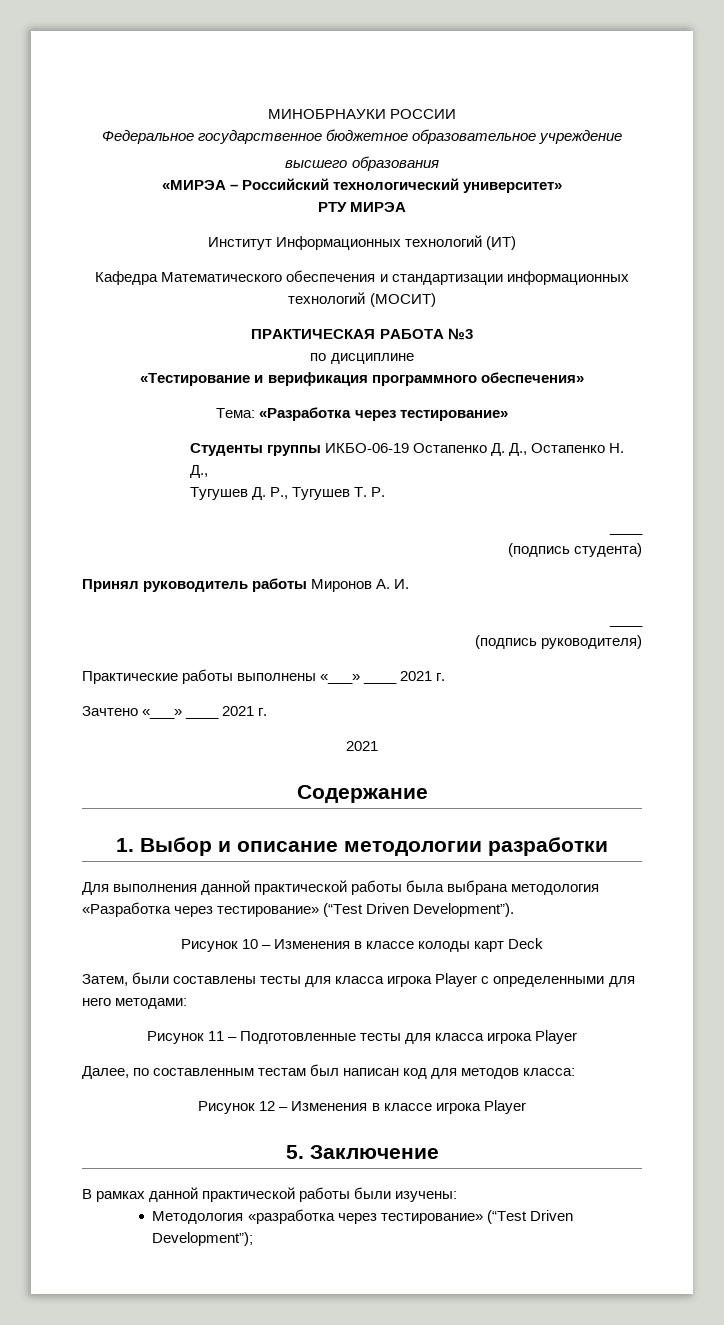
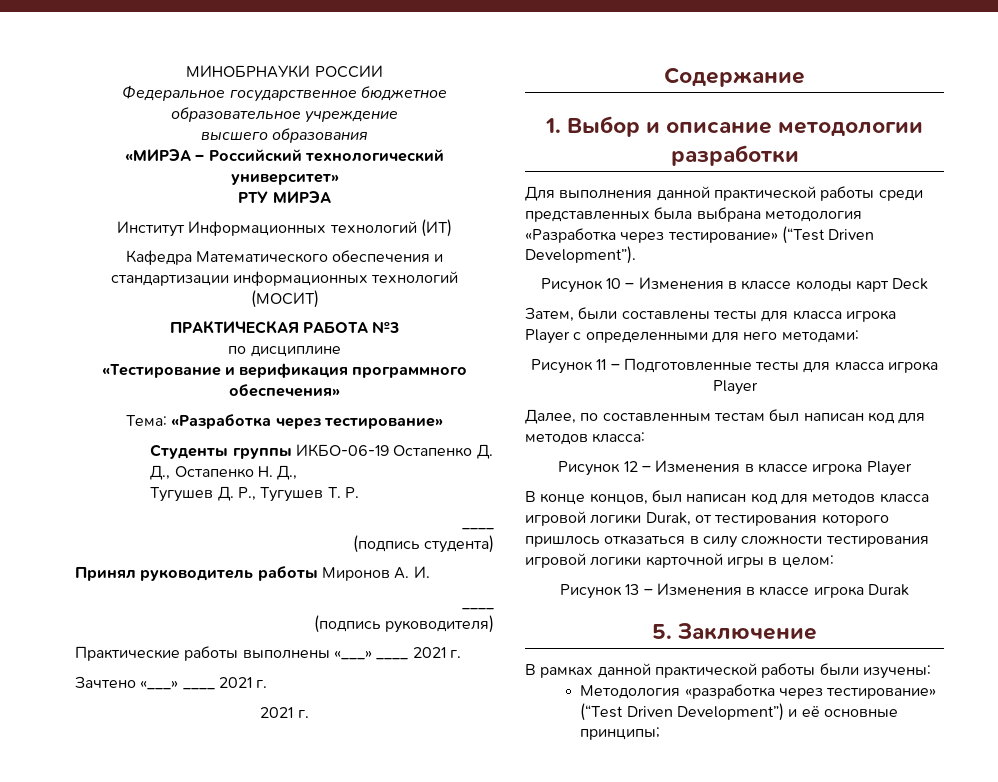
(378, 746) none -> [297,710,309,718] г.
(403, 887) none -> [878,190,923,201] [525,211,650,222] среди представленных
(526, 1107) none -> [525,490,929,505] [525,511,889,526] [525,535,929,548] [525,553,834,568] [559,583,910,599] // В конце концов, был написан код для методов класса игровой логики Durak, от тестирования которого пришлось отказаться в силу сложности тестирования игровой логики карточной игры в целом: // Рисунок 13 – Изменения в классе игрока Durak
[152,1232,254,1246] Development”); -> [676,703,898,721] [580,727,661,740] Development”) и её основные принципы;

